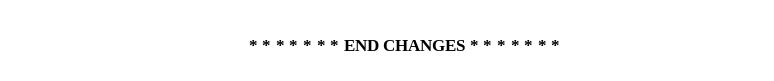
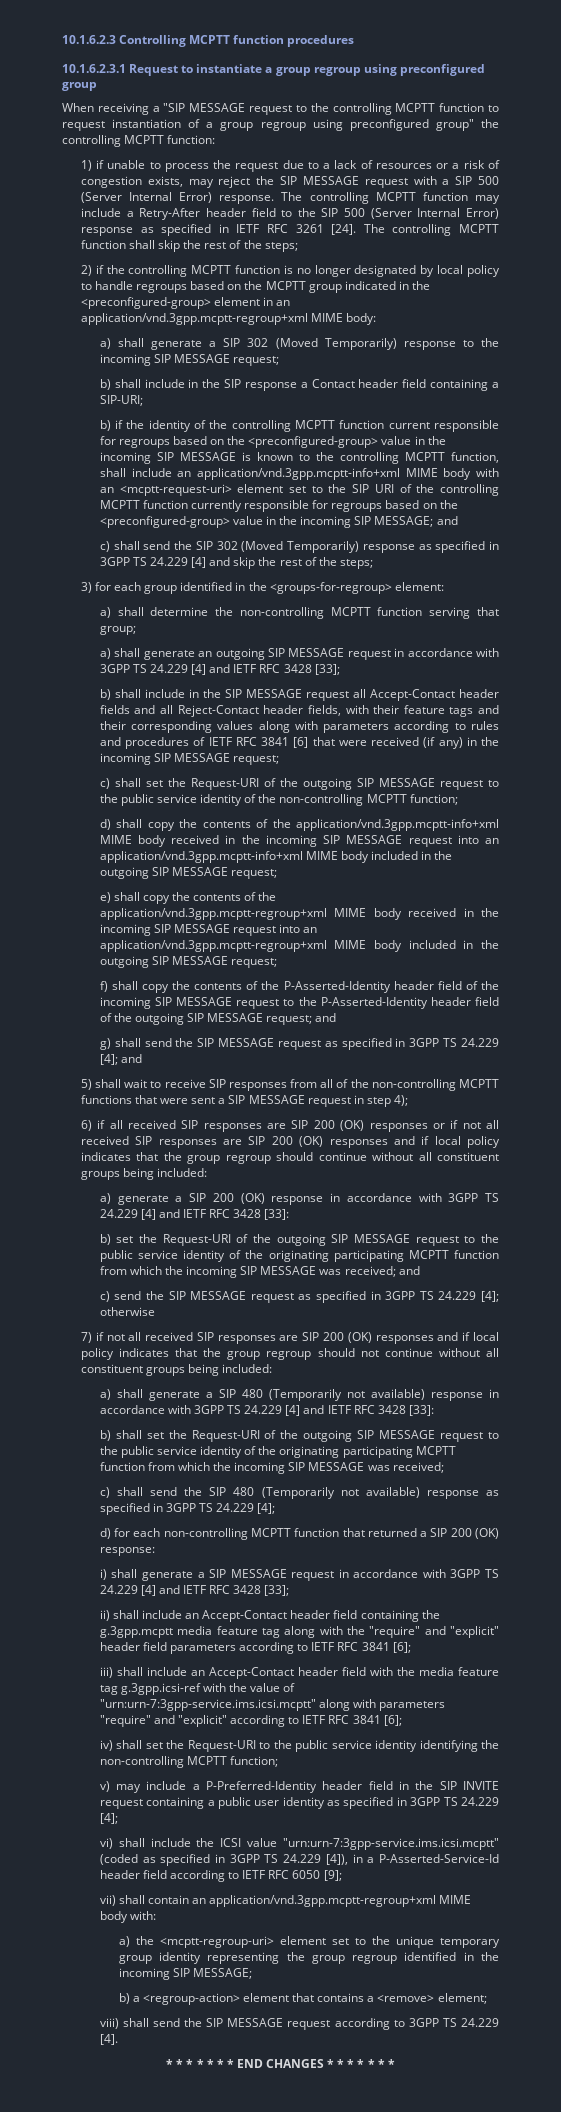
(248, 45) none -> [62,35,355,47] [62,64,485,76] [62,82,97,91] [62,103,499,115] [62,119,499,131] [62,135,216,147] [80,160,501,172] [80,176,499,188] [80,192,500,204] [80,208,499,220] [80,224,499,236] [80,240,298,252] [80,265,500,277] [80,281,430,293] [80,297,291,309] [80,313,377,325] [99,338,499,350] [99,354,280,366] [99,379,499,391] [99,395,143,406] [99,420,499,432] [99,436,446,448] [99,452,499,464] [99,468,499,480] [99,484,500,496] [99,500,458,512] [99,516,458,528] [99,541,499,553] [99,557,373,569] [80,582,444,594] [99,607,499,619] [99,626,136,635] [99,648,499,660] [99,664,340,675] [99,689,499,701] [99,705,499,717] [99,721,499,733] [99,737,499,749] [99,753,280,765] [99,778,499,790] [99,794,458,806] [99,819,499,831] [99,835,500,847] [99,851,453,863] [99,867,278,879] [99,892,277,904] [99,908,499,920] [99,924,318,936] [99,940,500,952] [99,956,278,968] [99,981,499,993] [99,997,499,1009] [99,1013,337,1025] [99,1038,499,1050] [99,1054,142,1065] [80,1079,500,1091] [80,1095,408,1107] [80,1120,500,1132] [80,1136,500,1148] [80,1152,499,1164] [80,1168,208,1180] [99,1193,499,1205] [99,1209,290,1220] [99,1234,500,1246] [99,1250,499,1262] [99,1266,420,1278] [99,1291,499,1303] [99,1307,155,1316] [80,1332,499,1344] [80,1348,499,1360] [80,1364,273,1376] [99,1389,499,1401] [99,1405,434,1416] [99,1430,499,1442] [99,1446,456,1458] [99,1462,444,1474] [99,1487,499,1499] [99,1503,276,1515] [99,1528,499,1540] [99,1547,155,1556] [99,1569,499,1581] [99,1585,290,1596] [99,1610,440,1622] [99,1626,499,1638] [99,1642,411,1654] [99,1667,500,1679] [99,1683,296,1695] [99,1699,446,1711] [99,1715,402,1727] [99,1740,499,1752] [99,1756,279,1768] [99,1781,499,1793] [99,1797,500,1809] [99,1813,118,1824] [99,1838,499,1850] [99,1854,500,1866] [99,1870,342,1882] [99,1895,472,1907] [99,1911,156,1923] [118,1936,501,1948] [118,1952,500,1964] [118,1968,252,1980] [118,1993,487,2005] [99,2018,499,2030] [99,2034,118,2045] 10.1.6.2.3 Controlling MCPTT function procedures // 10.1.6.2.3.1 Request to instantiate a group regroup using preconfigured group // When receiving a "SIP MESSAGE request to the controlling MCPTT function to request instantiation of a group regroup using preconfigured group" the controlling MCPTT function: // 1) if unable to process the request due to a lack of resources or a risk of congestion exists, may reject the SIP MESSAGE request with a SIP 500 (Server Internal Error) response. The controlling MCPTT function may include a Retry-After header field to the SIP 500 (Server Internal Error) response as specified in IETF RFC 3261 [24]. The controlling MCPTT function shall skip the rest of the steps; // 2) if the controlling MCPTT function is no longer designated by local policy to handle regroups based on the MCPTT group indicated in the <preconfigured-group> element in an application/vnd.3gpp.mcptt-regroup+xml MIME body: // a) shall generate a SIP 302 (Moved Temporarily) response to the incoming SIP MESSAGE request; // b) shall include in the SIP response a Contact header field containing a SIP-URI; // b) if the identity of the controlling MCPTT function current responsible for regroups based on the <preconfigured-group> value in the incoming SIP MESSAGE is known to the controlling MCPTT function, shall include an application/vnd.3gpp.mcptt-info+xml MIME body with an <mcptt-request-uri> element set to the SIP URI of the controlling MCPTT function currently responsible for regroups based on the <preconfigured-group> value in the incoming SIP MESSAGE; and // c) shall send the SIP 302 (Moved Temporarily) response as specified in 3GPP TS 24.229 [4] and skip the rest of the steps; // 3) for each group identified in the <groups-for-regroup> element: // a) shall determine the non-controlling MCPTT function serving that group; // a) shall generate an outgoing SIP MESSAGE request in accordance with 3GPP TS 24.229 [4] and IETF RFC 3428 [33]; // b) shall include in the SIP MESSAGE request all Accept-Contact header fields and all Reject-Contact header fields, with their feature tags and their corresponding values along with parameters according to rules and procedures of IETF RFC 3841 [6] that were received (if any) in the incoming SIP MESSAGE request; // c) shall set the Request-URI of the outgoing SIP MESSAGE request to the public service identity of the non-controlling MCPTT function; // d) shall copy the contents of the application/vnd.3gpp.mcptt-info+xml MIME body received in the incoming SIP MESSAGE request into an application/vnd.3gpp.mcptt-info+xml MIME body included in the outgoing SIP MESSAGE request; // e) shall copy the contents of the application/vnd.3gpp.mcptt-regroup+xml MIME body received in the incoming SIP MESSAGE request into an application/vnd.3gpp.mcptt-regroup+xml MIME body included in the outgoing SIP MESSAGE request; // f) shall copy the contents of the P-Asserted-Identity header field of the incoming SIP MESSAGE request to the P-Asserted-Identity header field of the outgoing SIP MESSAGE request; and // g) shall send the SIP MESSAGE request as specified in 3GPP TS 24.229 [4]; and // 5) shall wait to receive SIP responses from all of the non-controlling MCPTT functions that were sent a SIP MESSAGE request in step 4); // 6) if all received SIP responses are SIP 200 (OK) responses or if not all received SIP responses are SIP 200 (OK) responses and if local policy indicates that the group regroup should continue without all constituent groups being included: // a) generate a SIP 200 (OK) response in accordance with 3GPP TS 24.229 [4] and IETF RFC 3428 [33]: // b) set the Request-URI of the outgoing SIP MESSAGE request to the public service identity of the originating participating MCPTT function from which the incoming SIP MESSAGE was received; and // c) send the SIP MESSAGE request as specified in 3GPP TS 24.229 [4]; otherwise // 7) if not all received SIP responses are SIP 200 (OK) responses and if local policy indicates that the group regroup should not continue without all constituent groups being included: // a) shall generate a SIP 480 (Temporarily not available) response in accordance with 3GPP TS 24.229 [4] and IETF RFC 3428 [33]: // b) shall set the Request-URI of the outgoing SIP MESSAGE request to the public service identity of the originating participating MCPTT function from which the incoming SIP MESSAGE was received; // c) shall send the SIP 480 (Temporarily not available) response as specified in 3GPP TS 24.229 [4]; // d) for each non-controlling MCPTT function that returned a SIP 200 (OK) response: // i) shall generate a SIP MESSAGE request in accordance with 3GPP TS 24.229 [4] and IETF RFC 3428 [33]; // ii) shall include an Accept-Contact header field containing the g.3gpp.mcptt media feature tag along with the "require" and "explicit" header field parameters according to IETF RFC 3841 [6]; // iii) shall include an Accept-Contact header field with the media feature tag g.3gpp.icsi-ref with the value of "urn:urn-7:3gpp-service.ims.icsi.mcptt" along with parameters "require" and "explicit" according to IETF RFC 3841 [6]; // iv) shall set the Request-URI to the public service identity identifying the non-controlling MCPTT function; // v) may include a P-Preferred-Identity header field in the SIP INVITE request containing a public user identity as specified in 3GPP TS 24.229 [4]; // vi) shall include the ICSI value "urn:urn-7:3gpp-service.ims.icsi.mcptt" (coded as specified in 3GPP TS 24.229 [4]), in a P-Asserted-Service-Id header field according to IETF RFC 6050 [9]; // vii) shall contain an application/vnd.3gpp.mcptt-regroup+xml MIME body with: // a) the <mcptt-regroup-uri> element set to the unique temporary group identity representing the group regroup identified in the incoming SIP MESSAGE; // b) a <regroup-action> element that contains a <remove> element; // viii) shall send the SIP MESSAGE request according to 3GPP TS 24.229 [4]. //

